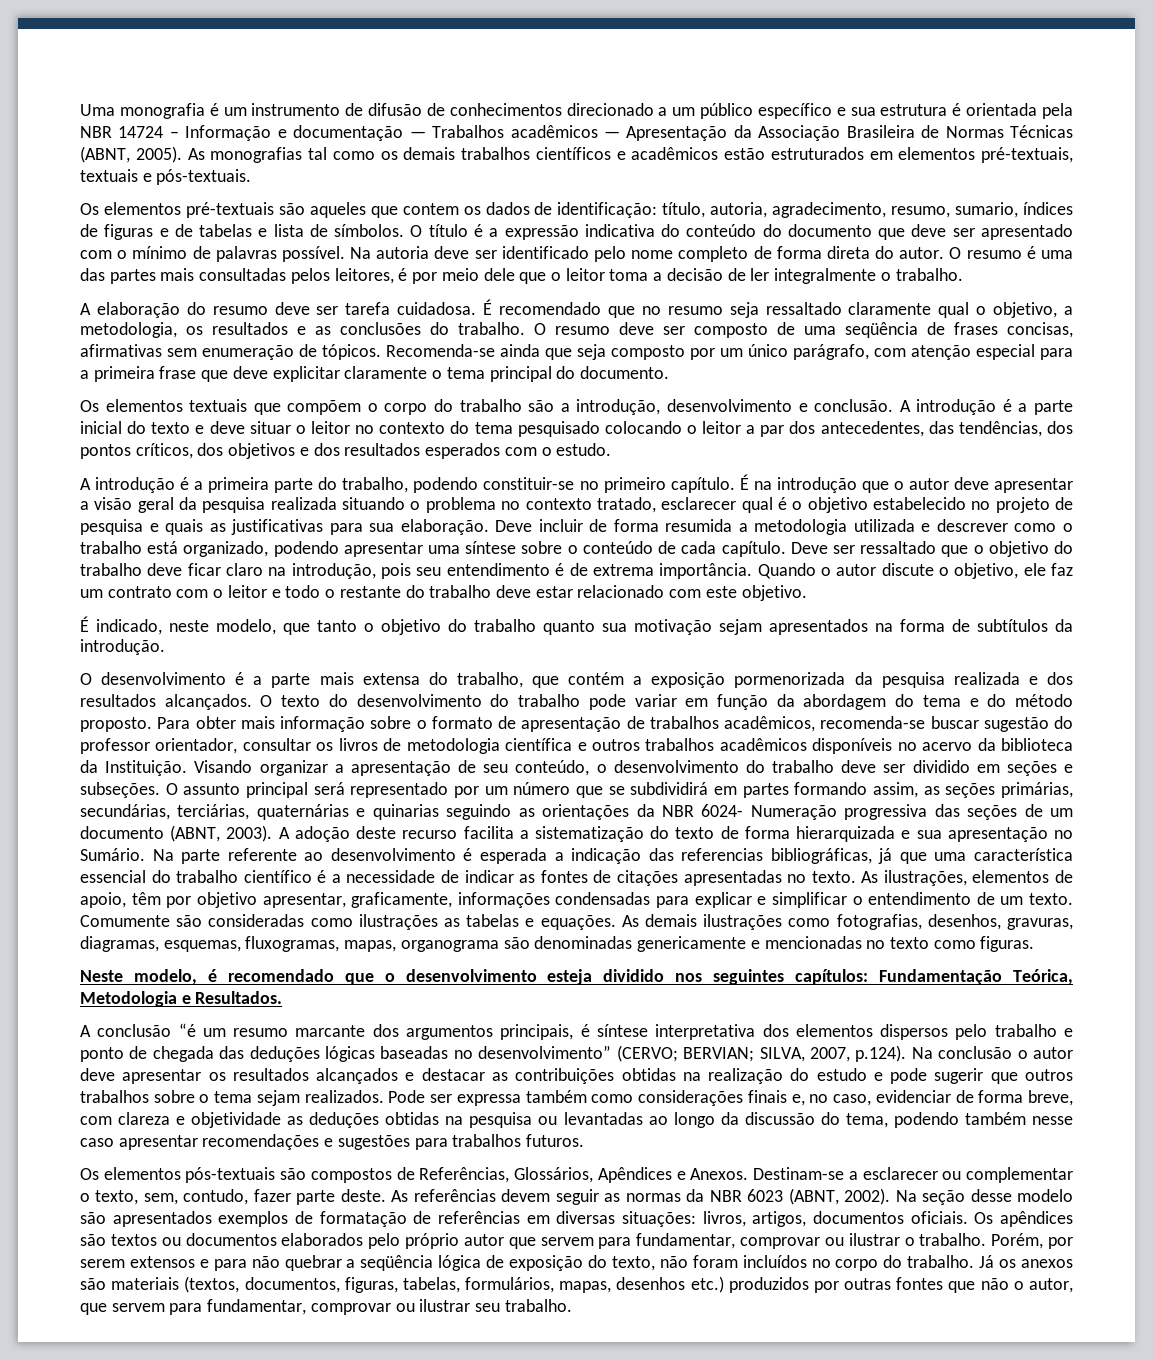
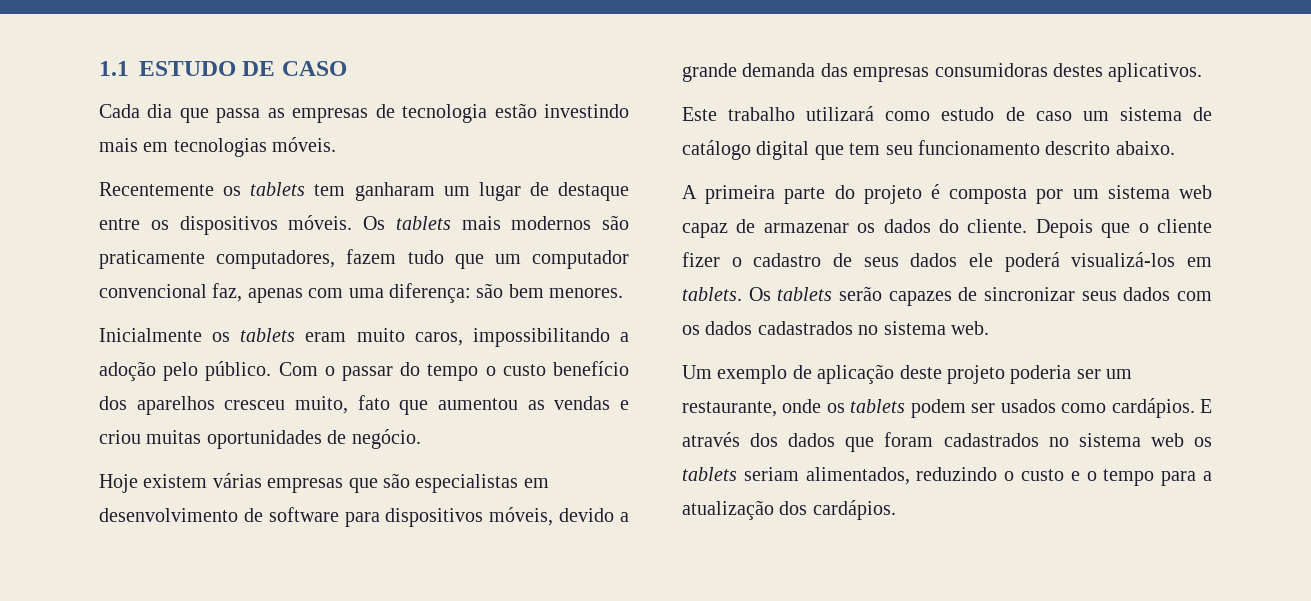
[80,103,1074,119] [80,125,1073,141] [80,146,1073,163] [80,169,252,185] [80,202,1073,218] [80,224,1073,240] [80,246,1073,262] [80,268,963,284] [80,299,1074,318] [80,322,1073,338] [80,344,1073,360] [80,366,669,382] [80,399,1073,415] [80,421,1073,437] [80,443,612,459] [80,474,1073,493] [80,497,1074,513] [80,519,1073,535] [80,541,1073,557] [80,563,1074,579] [80,585,807,601] [80,616,1073,635] [80,639,165,655] [80,672,1073,688] [80,694,1073,710] [80,716,1073,732] [80,738,1073,754] [80,760,1073,776] [80,782,1073,798] [80,804,1073,820] [80,825,1073,842] [80,848,1073,864] [80,870,1073,886] [80,892,1073,908] [80,914,1074,930] [80,936,1035,952] [80,969,1073,985] [80,991,283,1007] [80,1023,1073,1040] [80,1045,1073,1062] [80,1068,1074,1084] [80,1090,1073,1106] [80,1112,1074,1128] [80,1134,585,1150] [80,1167,1074,1183] [80,1188,1073,1205] [80,1211,1073,1227] [80,1233,1074,1249] [80,1255,1073,1271] [80,1276,1073,1293] [80,1299,572,1315] Uma monografia é um instrumento de difusão de conhecimentos direcionado a um público específico e sua estrutura é orientada pela NBR 14724 – Informação e documentação — Trabalhos acadêmicos — Apresentação da Associação Brasileira de Normas Técnicas (ABNT, 2005). As monografias tal como os demais trabalhos científicos e acadêmicos estão estruturados em elementos pré-textuais, textuais e pós-textuais. // Os elementos pré-textuais são aqueles que contem os dados de identificação: título, autoria, agradecimento, resumo, sumario, índices de figuras e de tabelas e lista de símbolos. O título é a expressão indicativa do conteúdo do documento que deve ser apresentado com o mínimo de palavras possível. Na autoria deve ser identificado pelo nome completo de forma direta do autor. O resumo é uma das partes mais consultadas pelos leitores, é por meio dele que o leitor toma a decisão de ler integralmente o trabalho. // A elaboração do resumo deve ser tarefa cuidadosa. É recomendado que no resumo seja ressaltado claramente qual o objetivo, a metodologia, os resultados e as conclusões do trabalho. O resumo deve ser composto de uma seqüência de frases concisas, afirmativas sem enumeração de tópicos. Recomenda-se ainda que seja composto por um único parágrafo, com atenção especial para a primeira frase que deve explicitar claramente o tema principal do documento. // Os elementos textuais que compõem o corpo do trabalho são a introdução, desenvolvimento e conclusão. A introdução é a parte inicial do texto e deve situar o leitor no contexto do tema pesquisado colocando o leitor a par dos antecedentes, das tendências, dos pontos críticos, dos objetivos e dos resultados esperados com o estudo. // A introdução é a primeira parte do trabalho, podendo constituir-se no primeiro capítulo. É na introdução que o autor deve apresentar a visão geral da pesquisa realizada situando o problema no contexto tratado, esclarecer qual é o objetivo estabelecido no projeto de pesquisa e quais as justificativas para sua elaboração. Deve incluir de forma resumida a metodologia utilizada e descrever como o trabalho está organizado, podendo apresentar uma síntese sobre o conteúdo de cada capítulo. Deve ser ressaltado que o objetivo do trabalho deve ficar claro na introdução, pois seu entendimento é de extrema importância. Quando o autor discute o objetivo, ele faz um contrato com o leitor e todo o restante do trabalho deve estar relacionado com este objetivo. // É indicado, neste modelo, que tanto o objetivo do trabalho quanto sua motivação sejam apresentados na forma de subtítulos da introdução. // O desenvolvimento é a parte mais extensa do trabalho, que contém a exposição pormenorizada da pesquisa realizada e dos resultados alcançados. O texto do desenvolvimento do trabalho pode variar em função da abordagem do tema e do método proposto. Para obter mais informação sobre o formato de apresentação de trabalhos acadêmicos, recomenda-se buscar sugestão do professor orientador, consultar os livros de metodologia científica e outros trabalhos acadêmicos disponíveis no acervo da biblioteca da Instituição. Visando organizar a apresentação de seu conteúdo, o desenvolvimento do trabalho deve ser dividido em seções e subseções. O assunto principal será representado por um número que se subdividirá em partes formando assim, as seções primárias, secundárias, terciárias, quaternárias e quinarias seguindo as orientações da NBR 6024- Numeração progressiva das seções de um documento (ABNT, 2003). A adoção deste recurso facilita a sistematização do texto de forma hierarquizada e sua apresentação no Sumário. Na parte referente ao desenvolvimento é esperada a indicação das referencias bibliográficas, já que uma característica essencial do trabalho científico é a necessidade de indicar as fontes de citações apresentadas no texto. As ilustrações, elementos de apoio, têm por objetivo apresentar, graficamente, informações condensadas para explicar e simplificar o entendimento de um texto. Comumente são consideradas como ilustrações as tabelas e equações. As demais ilustrações como fotografias, desenhos, gravuras, diagramas, esquemas, fluxogramas, mapas, organograma são denominadas genericamente e mencionadas no texto como figuras. // Neste modelo, é recomendado que o desenvolvimento esteja dividido nos seguintes capítulos: Fundamentação Teórica, Metodologia e Resultados. // A conclusão “é um resumo marcante dos argumentos principais, é síntese interpretativa dos elementos dispersos pelo trabalho e ponto de chegada das deduções lógicas baseadas no desenvolvimento” (CERVO; BERVIAN; SILVA, 2007, p.124). Na conclusão o autor deve apresentar os resultados alcançados e destacar as contribuições obtidas na realização do estudo e pode sugerir que outros trabalhos sobre o tema sejam realizados. Pode ser expressa também como considerações finais e, no caso, evidenciar de forma breve, com clareza e objetividade as deduções obtidas na pesquisa ou levantadas ao longo da discussão do tema, podendo também nesse caso apresentar recomendações e sugestões para trabalhos futuros. // Os elementos pós-textuais são compostos de Referências, Glossários, Apêndices e Anexos. Destinam-se a esclarecer ou complementar o texto, sem, contudo, fazer parte deste. As referências devem seguir as normas da NBR 6023 (ABNT, 2002). Na seção desse modelo são apresentados exemplos de formatação de referências em diversas situações: livros, artigos, documentos oficiais. Os apêndices são textos ou documentos elaborados pelo próprio autor que servem para fundamentar, comprovar ou ilustrar o trabalho. Porém, por serem extensos e para não quebrar a seqüência lógica de exposição do texto, não foram incluídos no corpo do trabalho. Já os anexos são materiais (textos, documentos, figuras, tabelas, formulários, mapas, desenhos etc.) produzidos por outras fontes que não o autor, que servem para fundamentar, comprovar ou ilustrar seu trabalho. -> [99,61,347,76] [99,103,629,123] [99,137,337,157] [99,182,629,201] [99,215,629,235] [99,249,630,269] [99,283,624,303] [99,328,629,347] [99,361,629,381] [99,395,629,415] [99,429,421,449] [99,473,549,493] [99,507,629,527] [682,63,1203,82] [682,106,1212,121] [682,140,1175,160] [682,184,1212,204] [682,219,1212,238] [682,252,1212,272] [682,286,1212,306] [682,321,989,335] [682,364,1133,384] [682,398,1212,418] [682,432,1212,452] [682,467,1212,486] [682,500,896,520] 1.1 ESTUDO DE CASO // Cada dia que passa as empresas de tecnologia estão investindo mais em tecnologias móveis. // Recentemente os tablets tem ganharam um lugar de destaque entre os dispositivos móveis. Os tablets mais modernos são praticamente computadores, fazem tudo que um computador convencional faz, apenas com uma diferença: são bem menores. // Inicialmente os tablets eram muito caros, impossibilitando a adoção pelo público. Com o passar do tempo o custo benefício dos aparelhos cresceu muito, fato que aumentou as vendas e criou muitas oportunidades de negócio. // Hoje existem várias empresas que são especialistas em desenvolvimento de software para dispositivos móveis, devido a grande demanda das empresas consumidoras destes aplicativos. // Este trabalho utilizará como estudo de caso um sistema de catálogo digital que tem seu funcionamento descrito abaixo. // A primeira parte do projeto é composta por um sistema web capaz de armazenar os dados do cliente. Depois que o cliente fizer o cadastro de seus dados ele poderá visualizá-los em tablets. Os tablets serão capazes de sincronizar seus dados com os dados cadastrados no sistema web. // Um exemplo de aplicação deste projeto poderia ser um restaurante, onde os tablets podem ser usados como cardápios. E através dos dados que foram cadastrados no sistema web os tablets seriam alimentados, reduzindo o custo e o tempo para a atualização dos cardápios.

